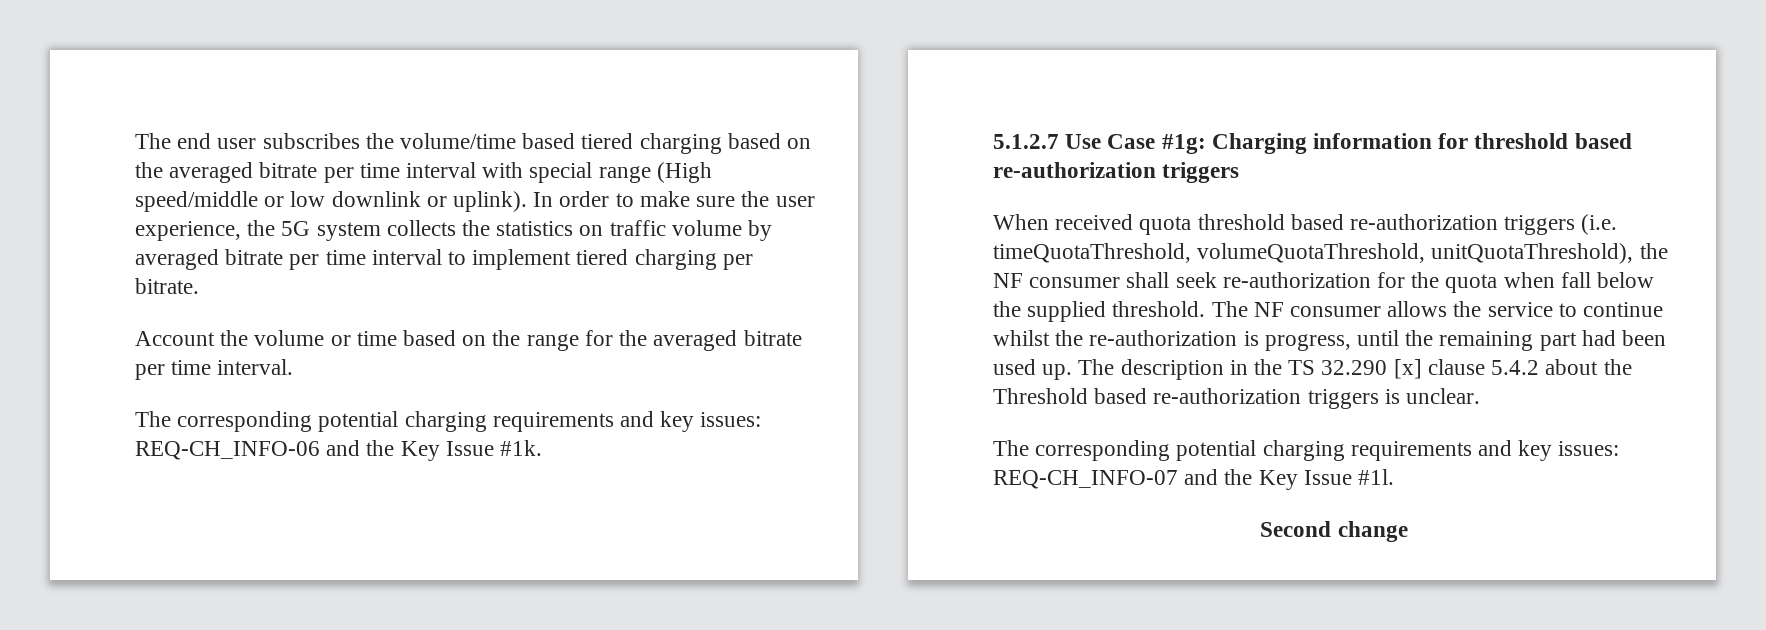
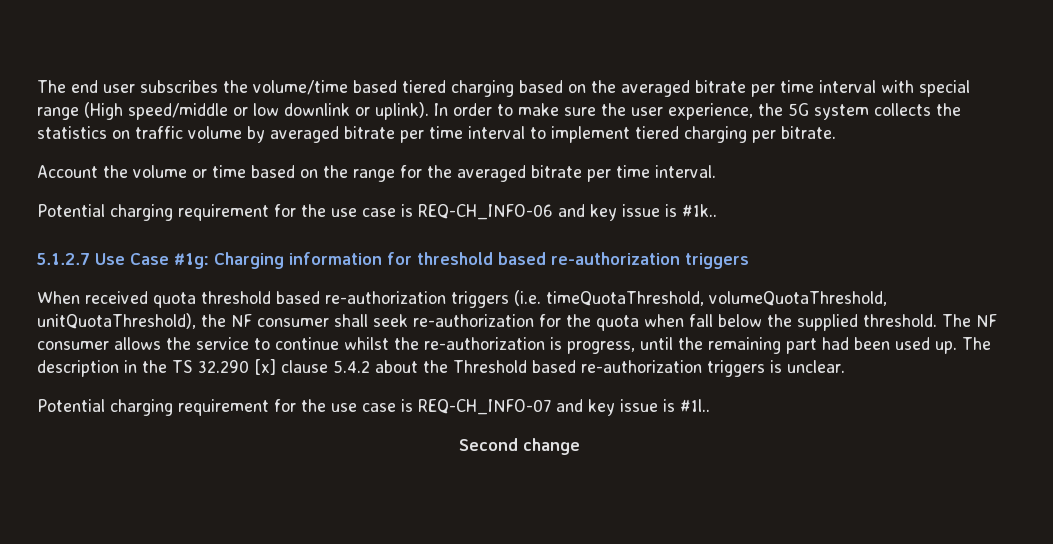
[135,411,762,432] [135,440,543,461] The corresponding potential charging requirements and key issues: REQ-CH_INFO-06 and the Key Issue #1k. -> [37,204,717,221] Potential charging requirement for the use case is REQ-CH_INFO-06 and key issue is #1k..
[993,440,1620,461] [993,469,1395,490] The corresponding potential charging requirements and key issues: REQ-CH_INFO-07 and the Key Issue #1l. -> [37,399,710,416] Potential charging requirement for the use case is REQ-CH_INFO-07 and key issue is #1l..

